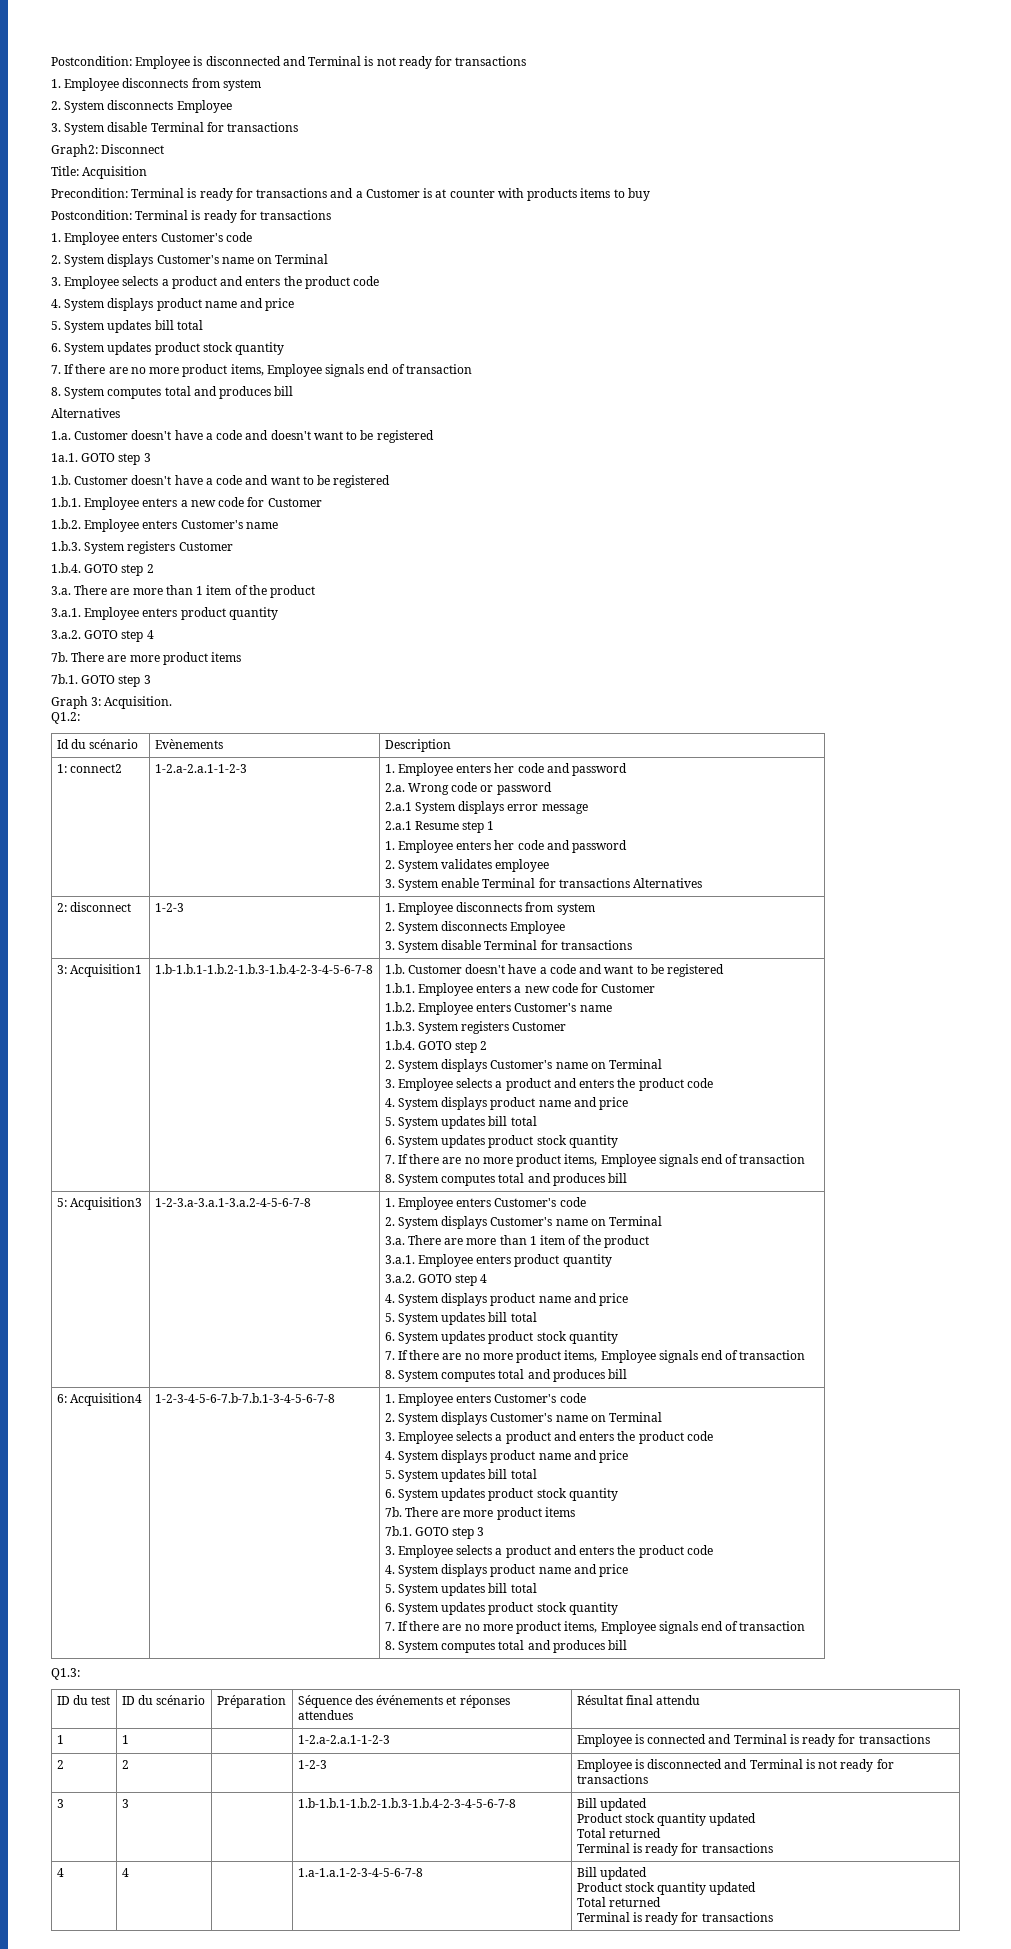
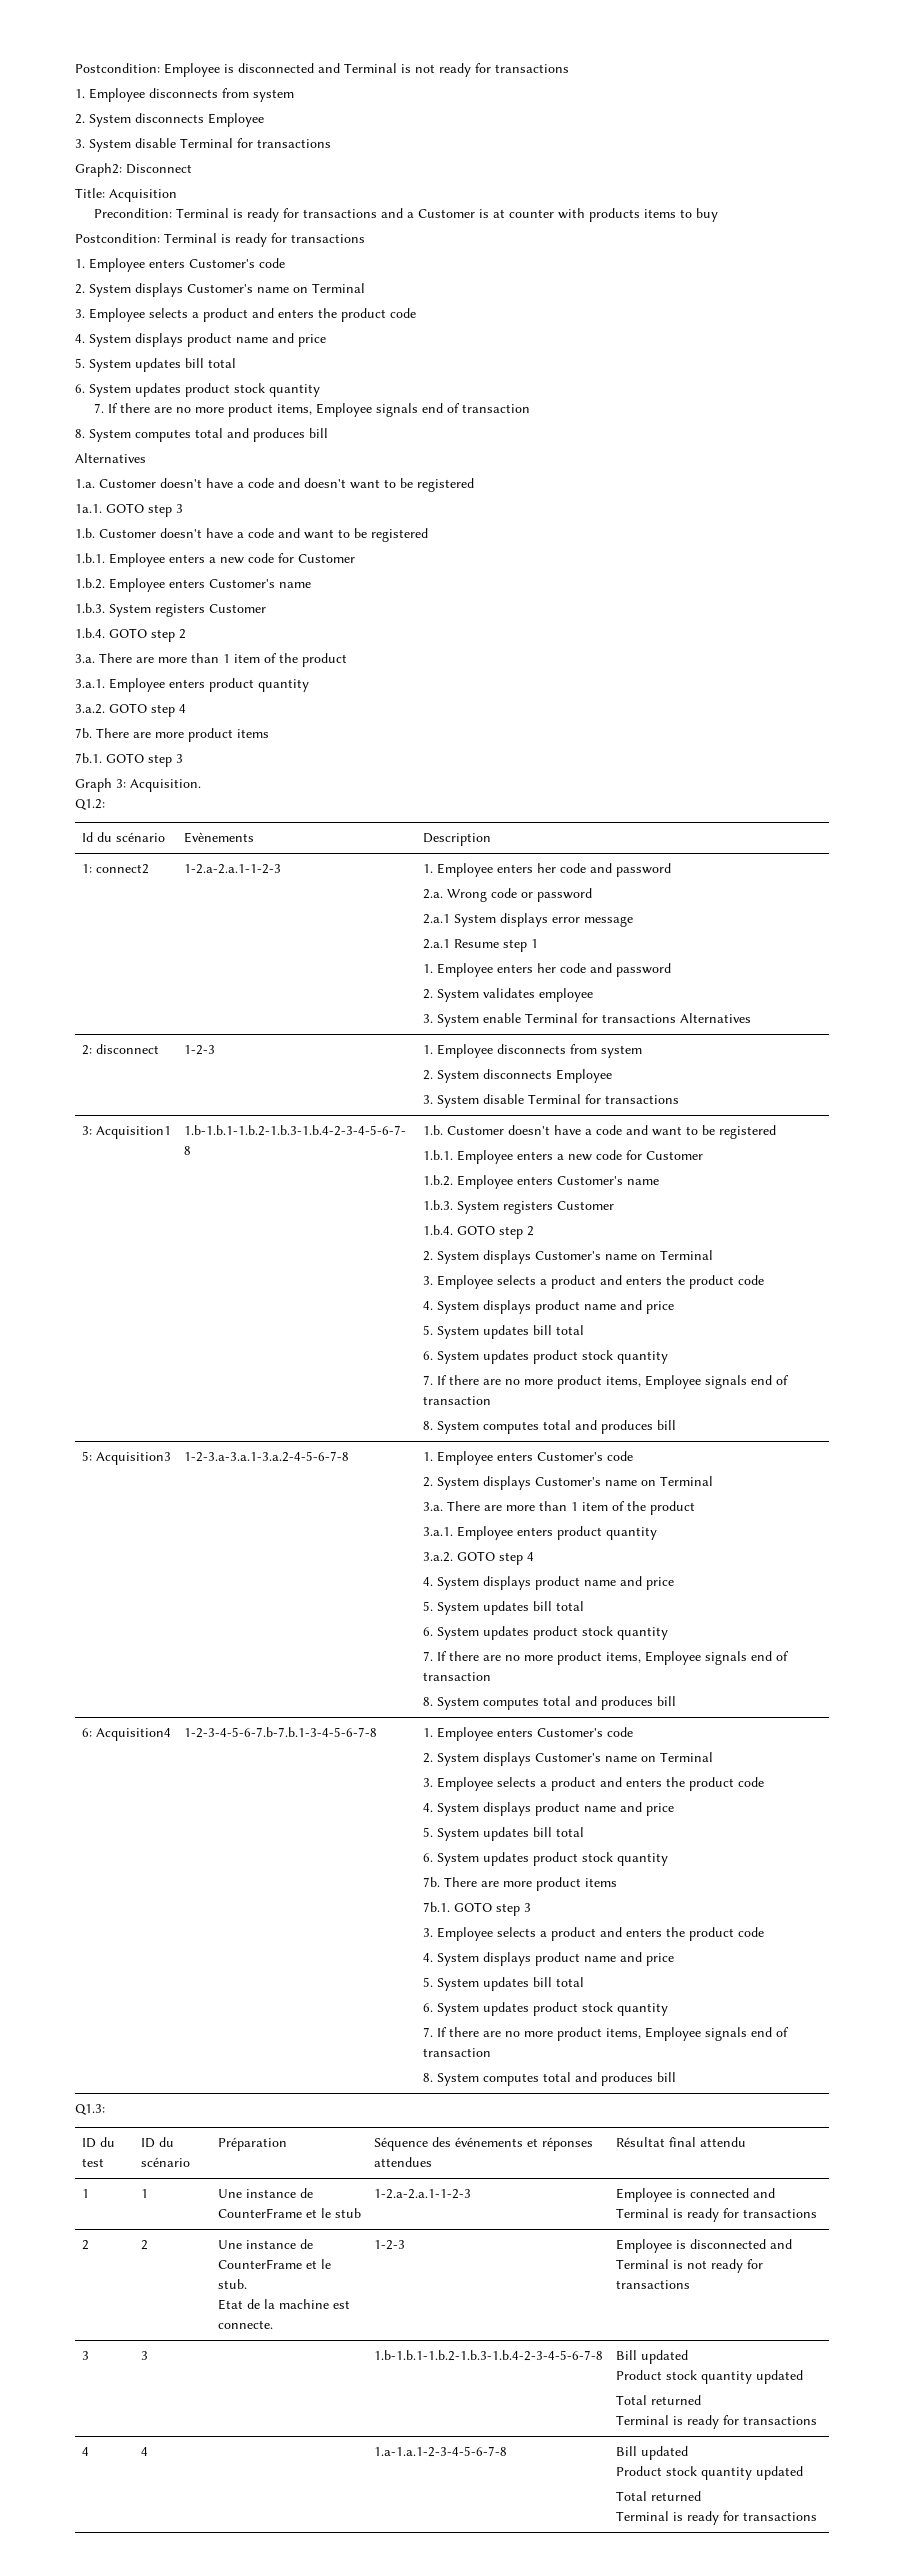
(129, 1739) none -> [217,2188,313,2198] [217,2208,361,2218] Une instance de CounterFrame et le stub
(129, 1764) none -> [217,2239,313,2249] [217,2259,331,2269] [217,2279,247,2289] [217,2299,350,2310] [217,2320,273,2329] Une instance de CounterFrame et le stub. // Etat de la machine est connecte.

